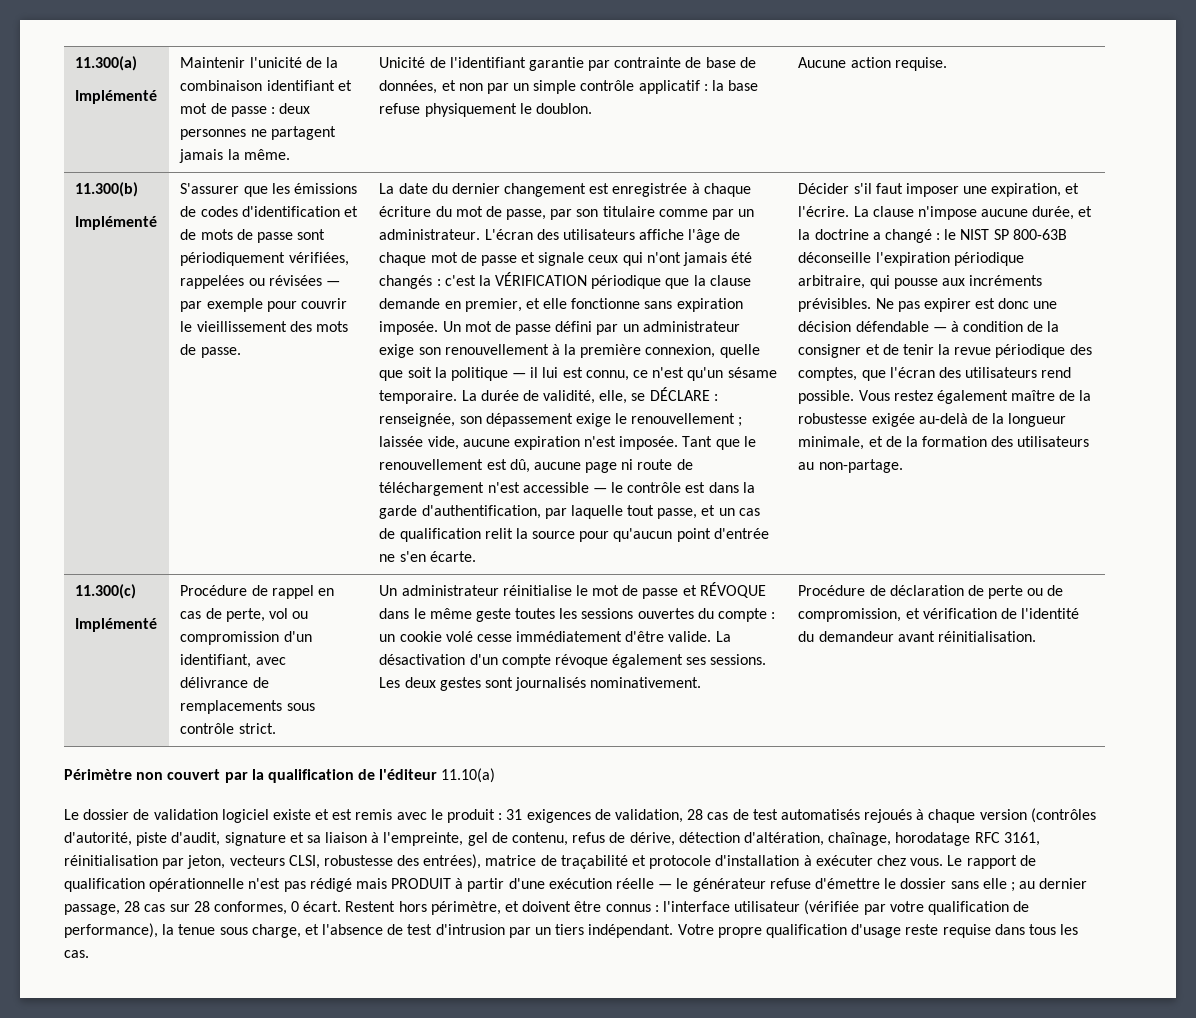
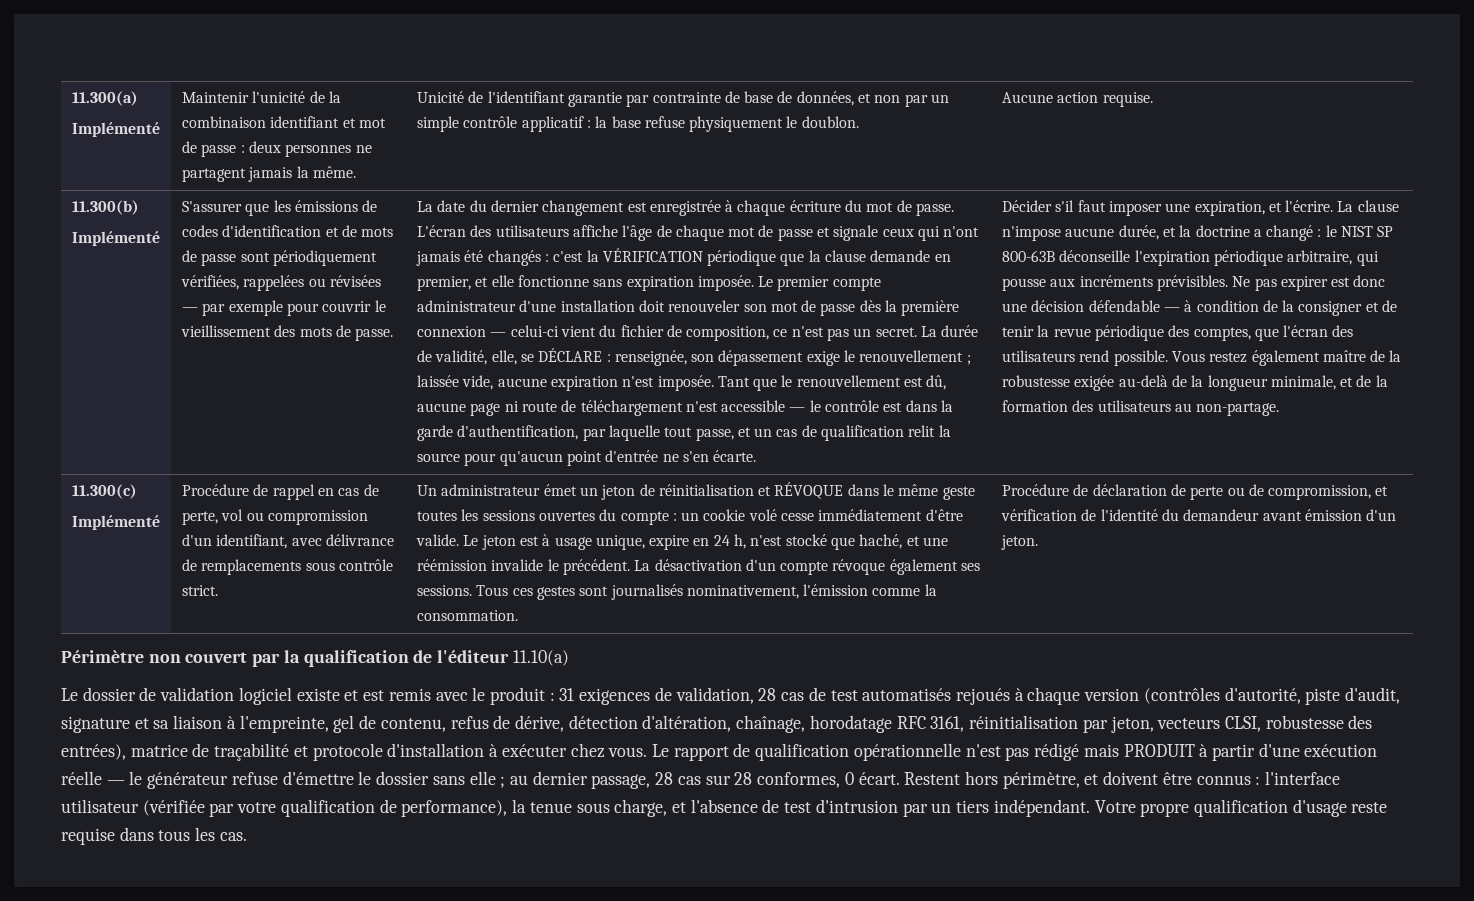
[506,206,755,220] [379,229,481,240] passe, par son titulaire comme par un administrateur. -> [916,203,955,216] passe.
[442,321,740,335] [379,344,760,358] [379,367,777,381] [379,390,458,404] Un mot de passe défini par un administrateur exige son renouvellement à la première connexion, quelle que soit la politique — il lui est connu, ce n'est qu'un sésame temporaire. -> [758,276,881,291] [416,300,960,316] [416,325,917,341] Le premier compte administrateur d'une installation doit renouveler son mot de passe dès la première connexion — celui-ci vient du fichier de composition, ce n'est pas un secret.
[502,585,679,599] réinitialise le mot de passe -> [543,484,754,500] émet un jeton de réinitialisation
(712, 636) none -> [463,534,949,550] [416,559,630,575] Le jeton est à usage unique, expire en 24 h, n'est stocké que haché, et une réémission invalide le précédent.
[379,677,436,688] Les deux -> [476,585,533,596] Tous ces
[590,677,702,688] nominativement. -> [686,584,937,599] [416,610,518,621] nominativement, l'émission comme la consommation.
[937,631,1036,642] réinitialisation. -> [1304,509,1397,521] [1000,535,1038,550] émission d'un jeton.

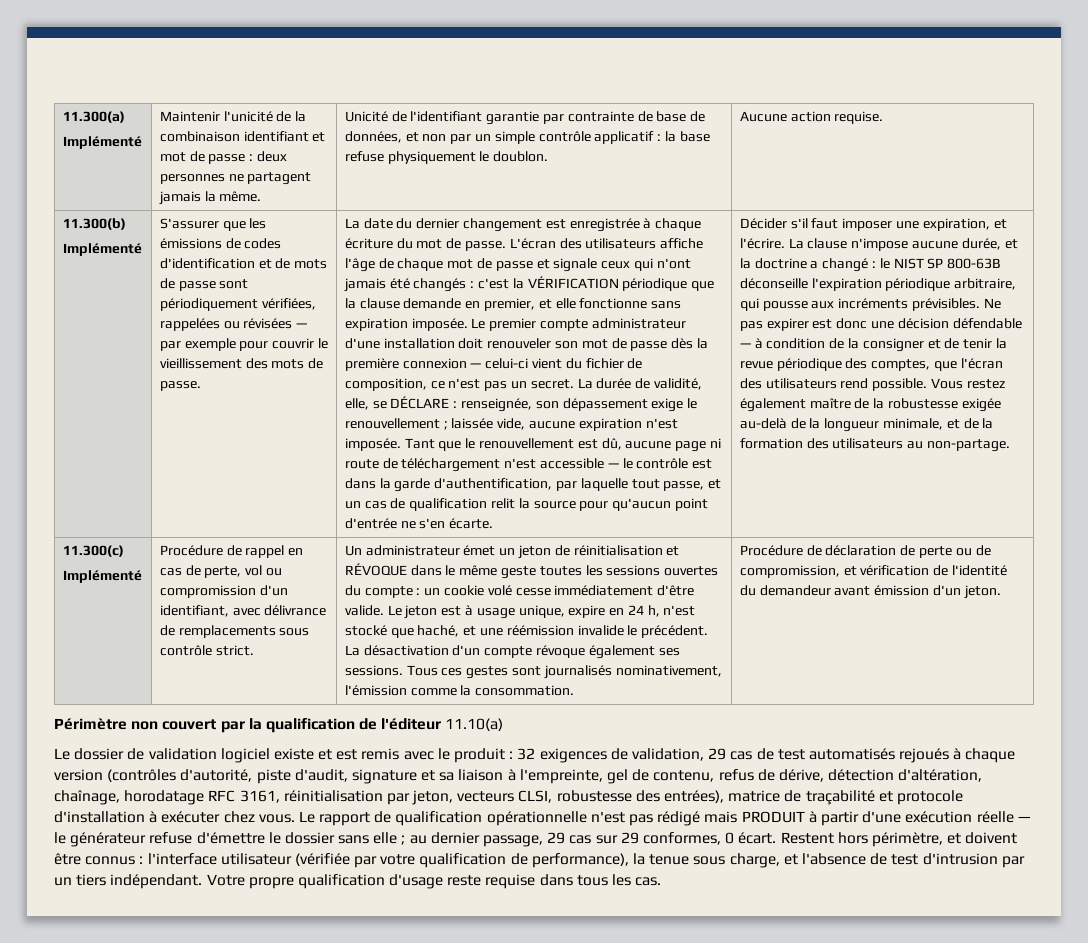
[559,688,575,701] 31 -> [517,748,536,760] 32
[758,688,777,701] 28 -> [708,748,727,760] 29
[655,772,674,785] 28 -> [547,832,566,844] 29
[734,772,753,785] 28 -> [620,832,639,844] 29

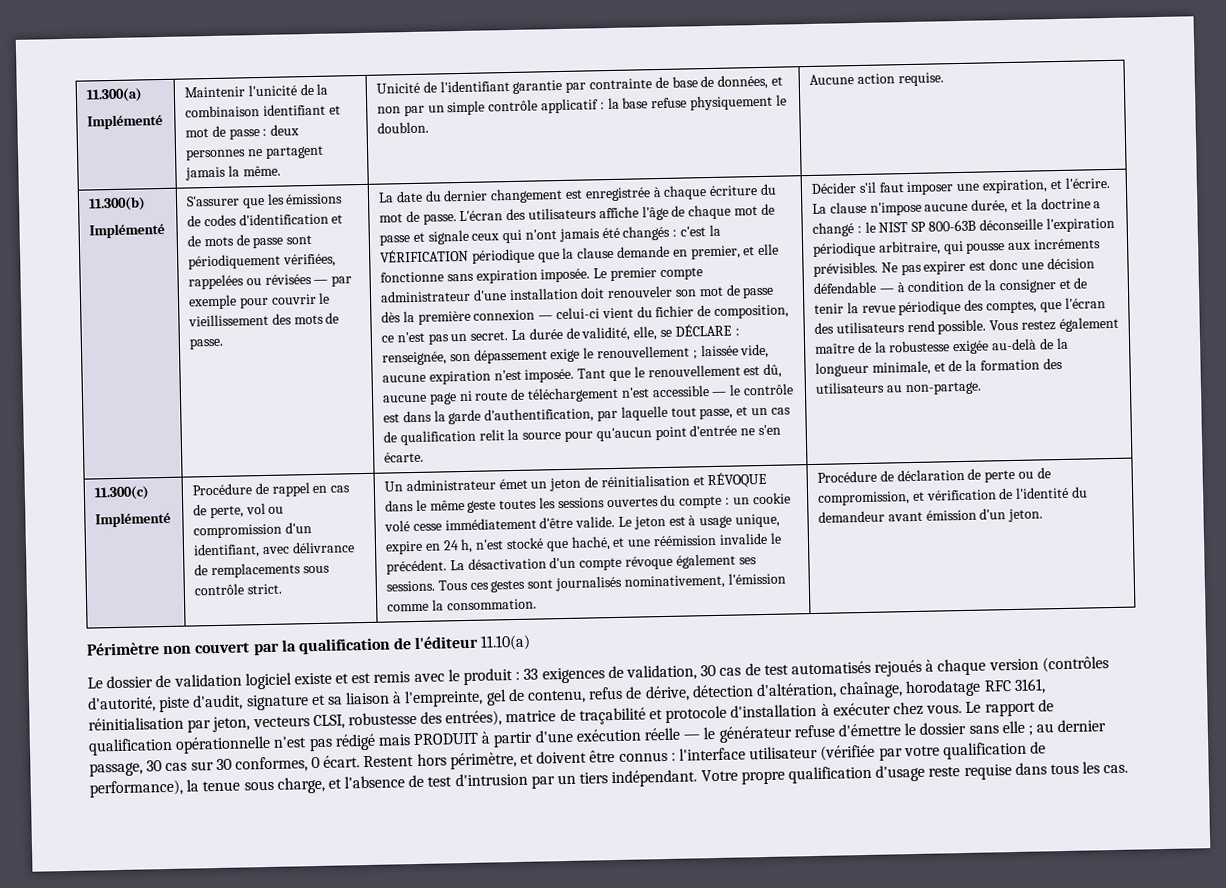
[517,748,536,760] 32 -> [523,668,539,680] 33
[708,748,727,760] 29 -> [700,664,717,677] 30
[547,832,566,844] 29 -> [146,760,163,772] 30
[620,832,639,844] 29 -> [215,758,232,771] 30

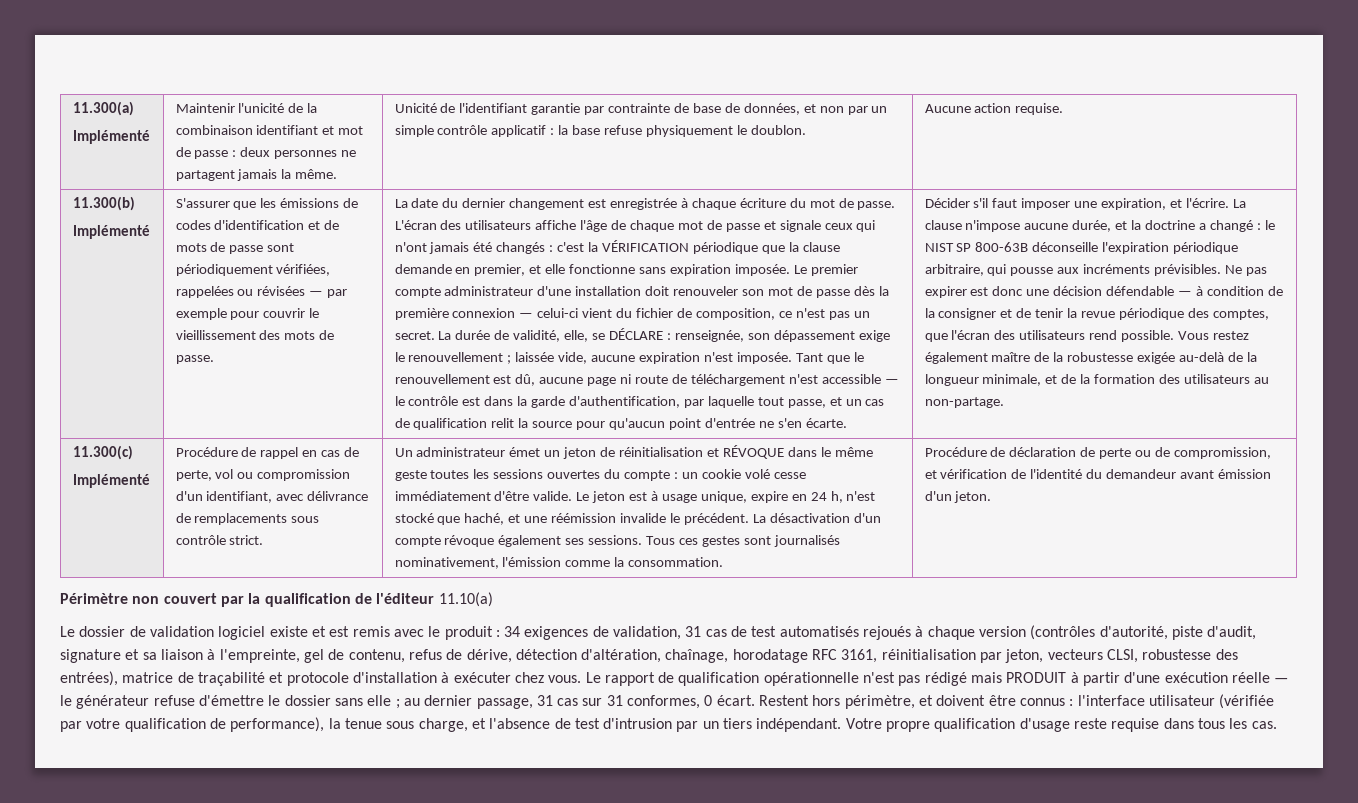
[523,668,539,680] 33 -> [504,626,521,637] 34
[700,664,717,677] 30 -> [685,626,702,637] 31
[146,760,163,772] 30 -> [536,695,553,706] 31
[215,758,232,771] 30 -> [606,695,623,706] 31

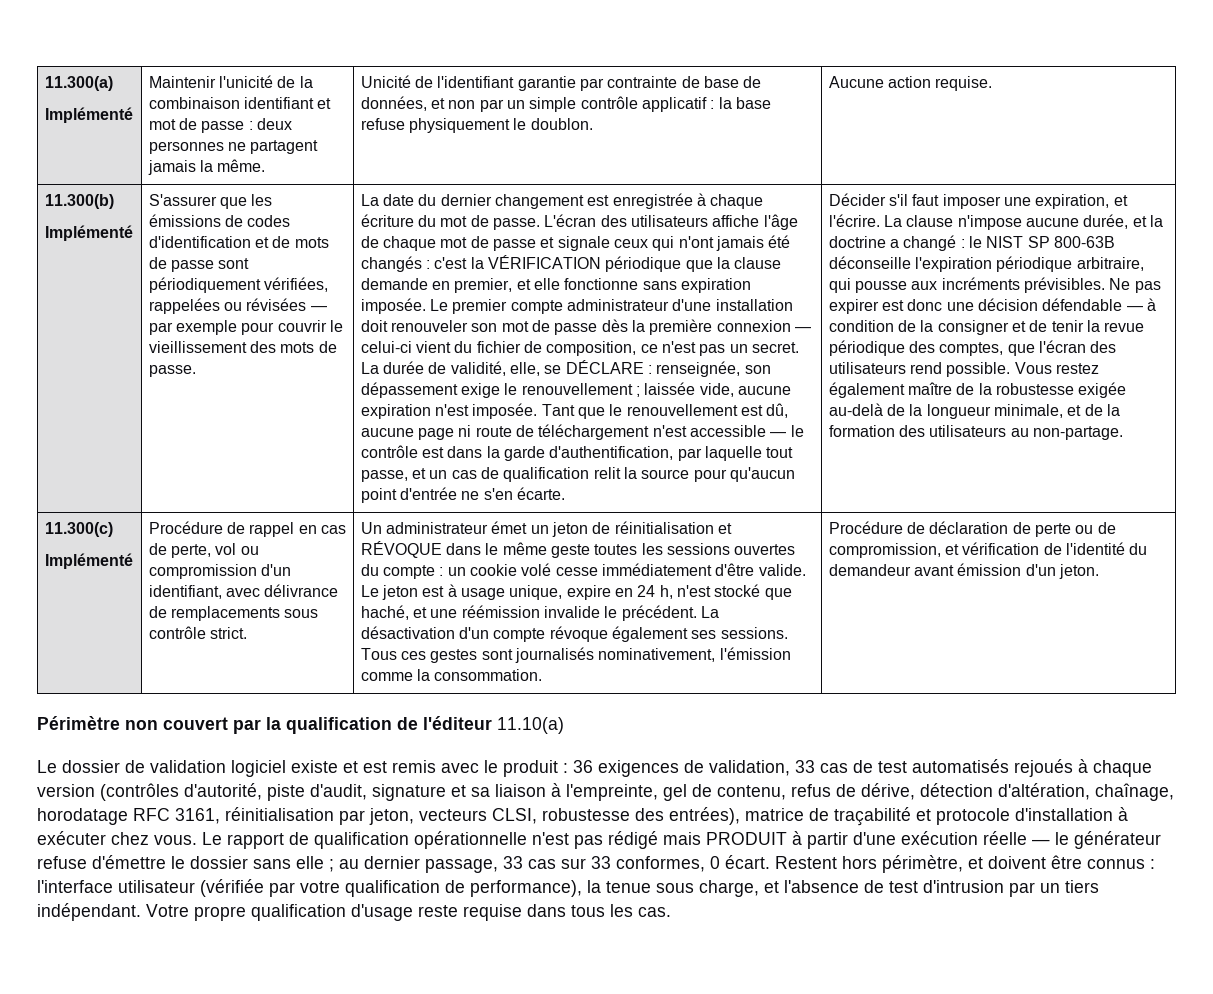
[504,626,521,637] 34 -> [573,760,593,773] 36
[685,626,702,637] 31 -> [795,760,815,773] 33
[536,695,553,706] 31 -> [503,856,523,869] 33
[606,695,623,706] 31 -> [591,856,611,869] 33

